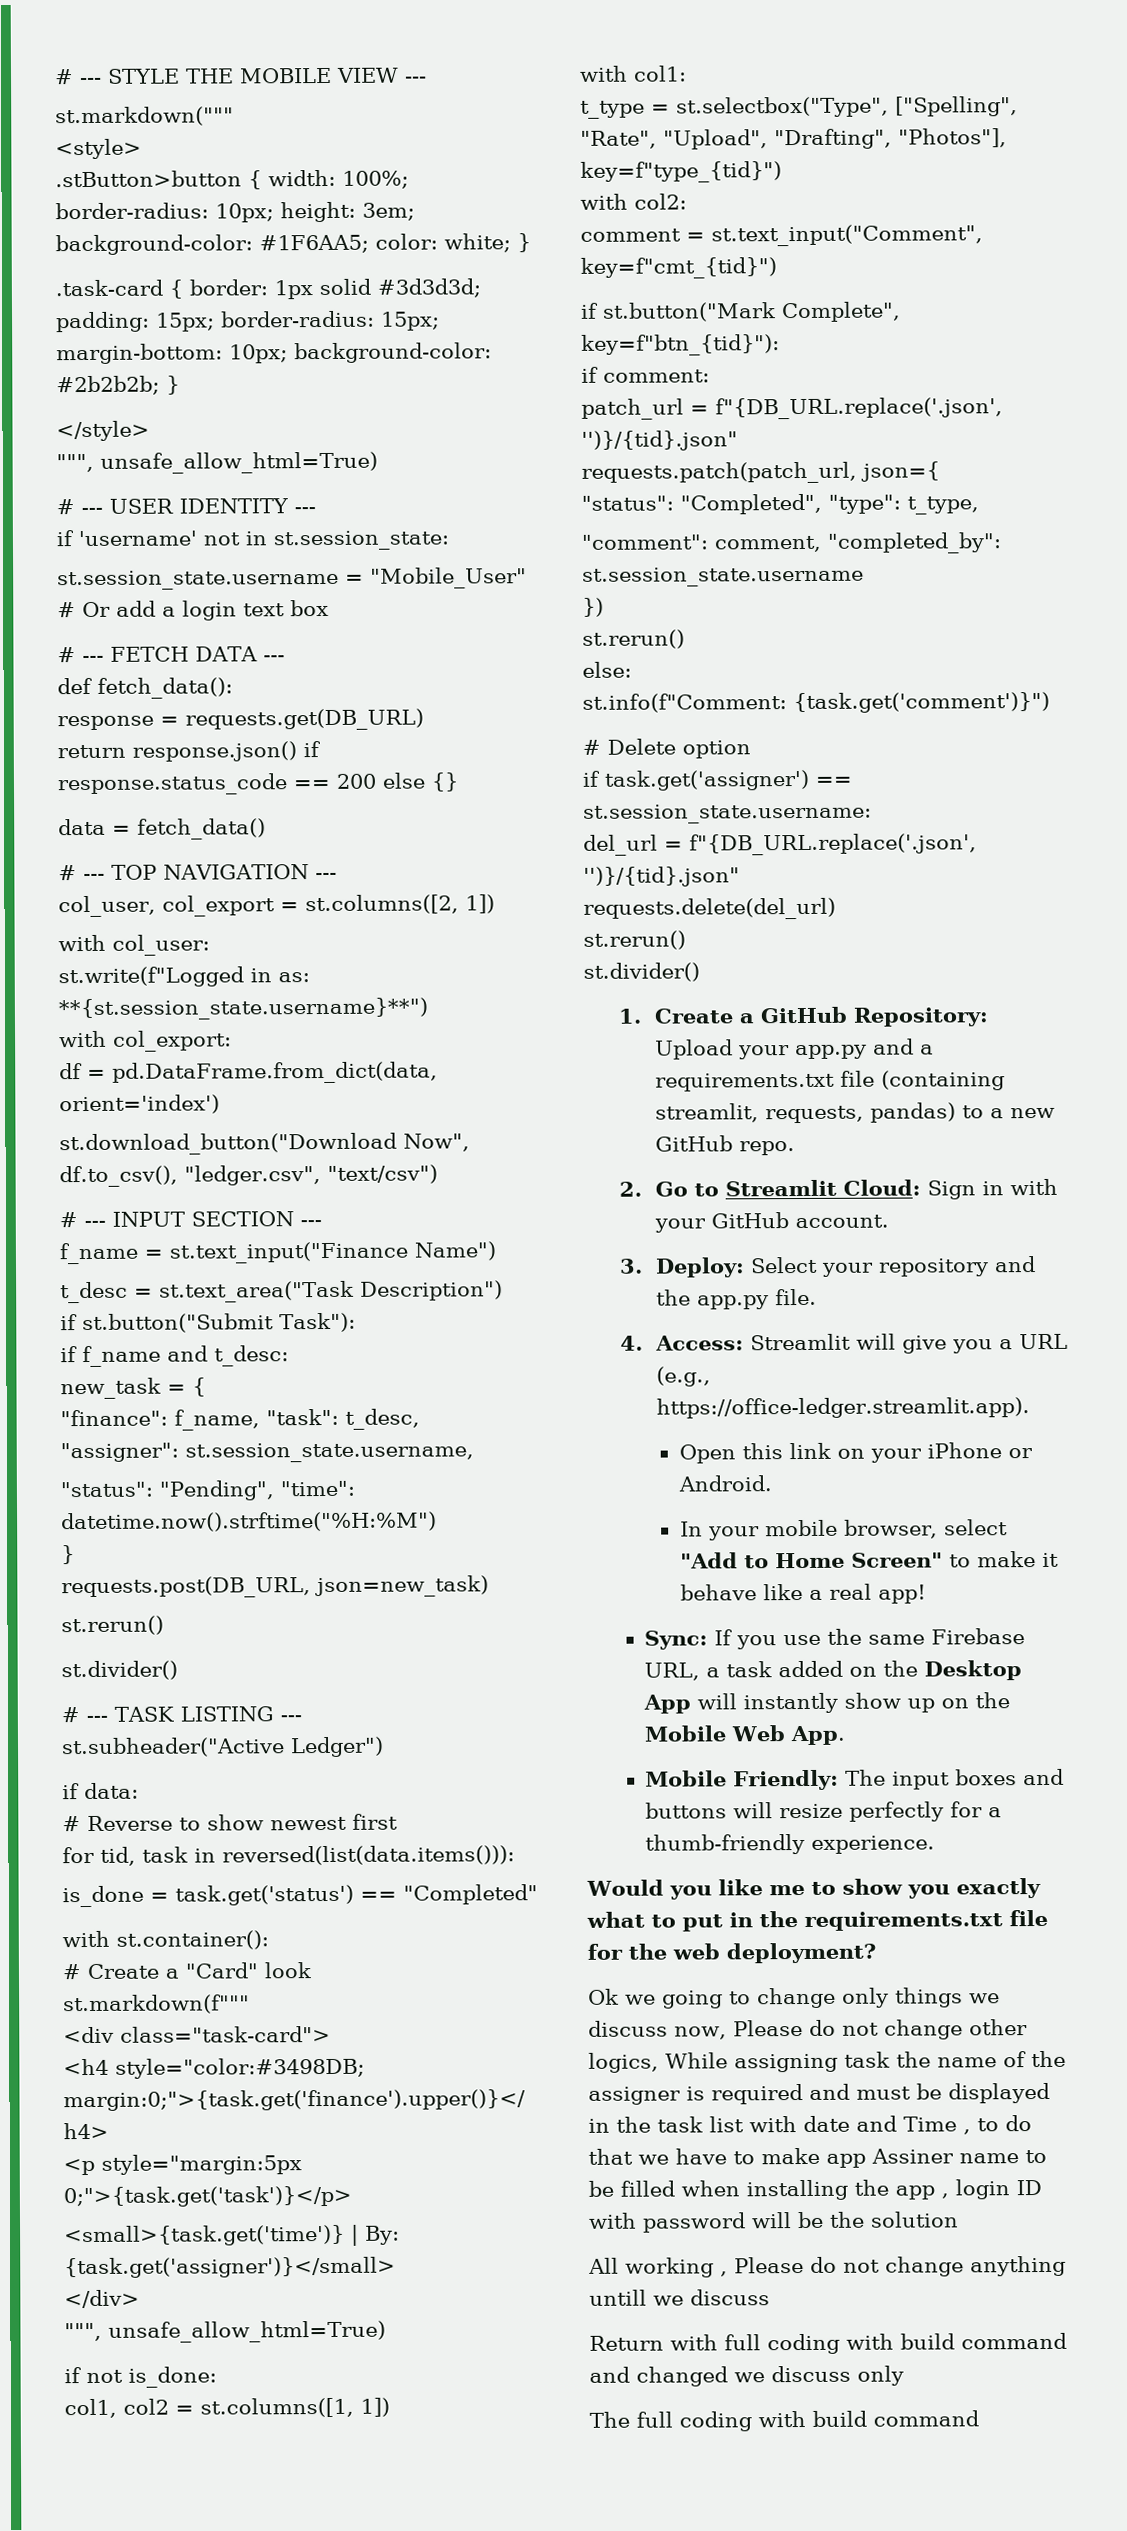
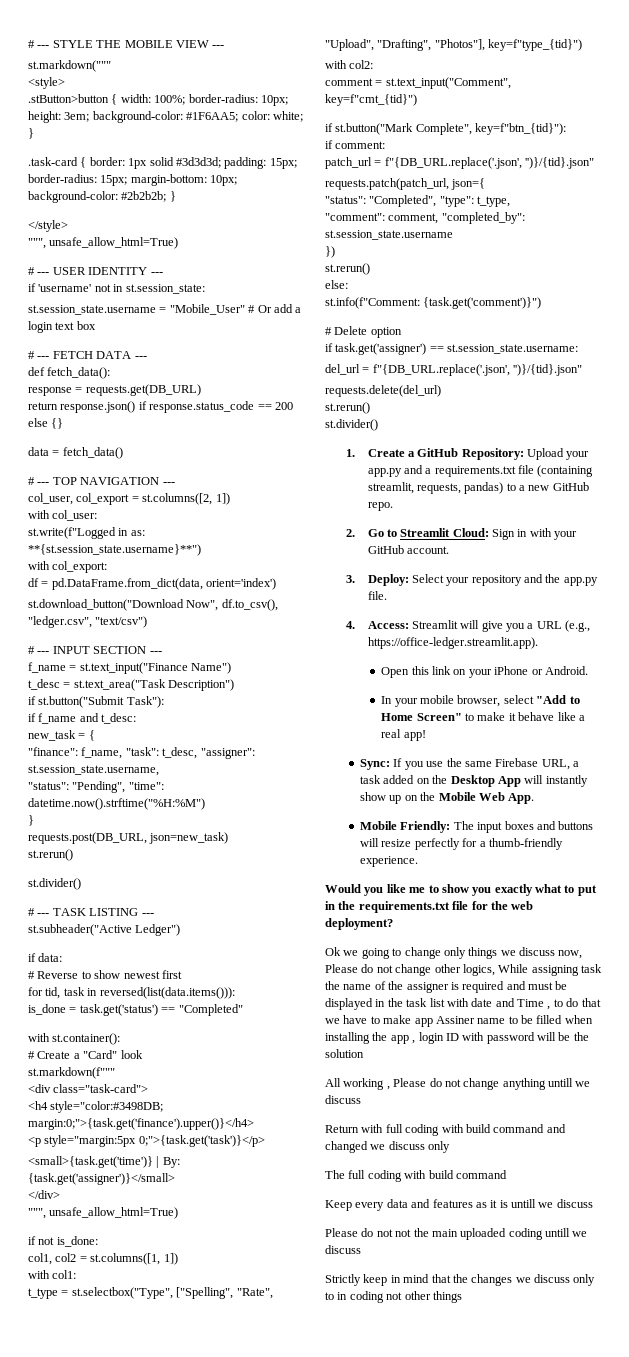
(979, 2418) none -> [325,1199,593,1211] [325,1228,588,1240] [325,1245,361,1254] [325,1274,596,1286] [325,1291,462,1303] // Keep every data and features as it is untill we discuss // Please do not not the main uploaded coding untill we discuss // Strictly keep in mind that the changes we discuss only to in coding not other things

